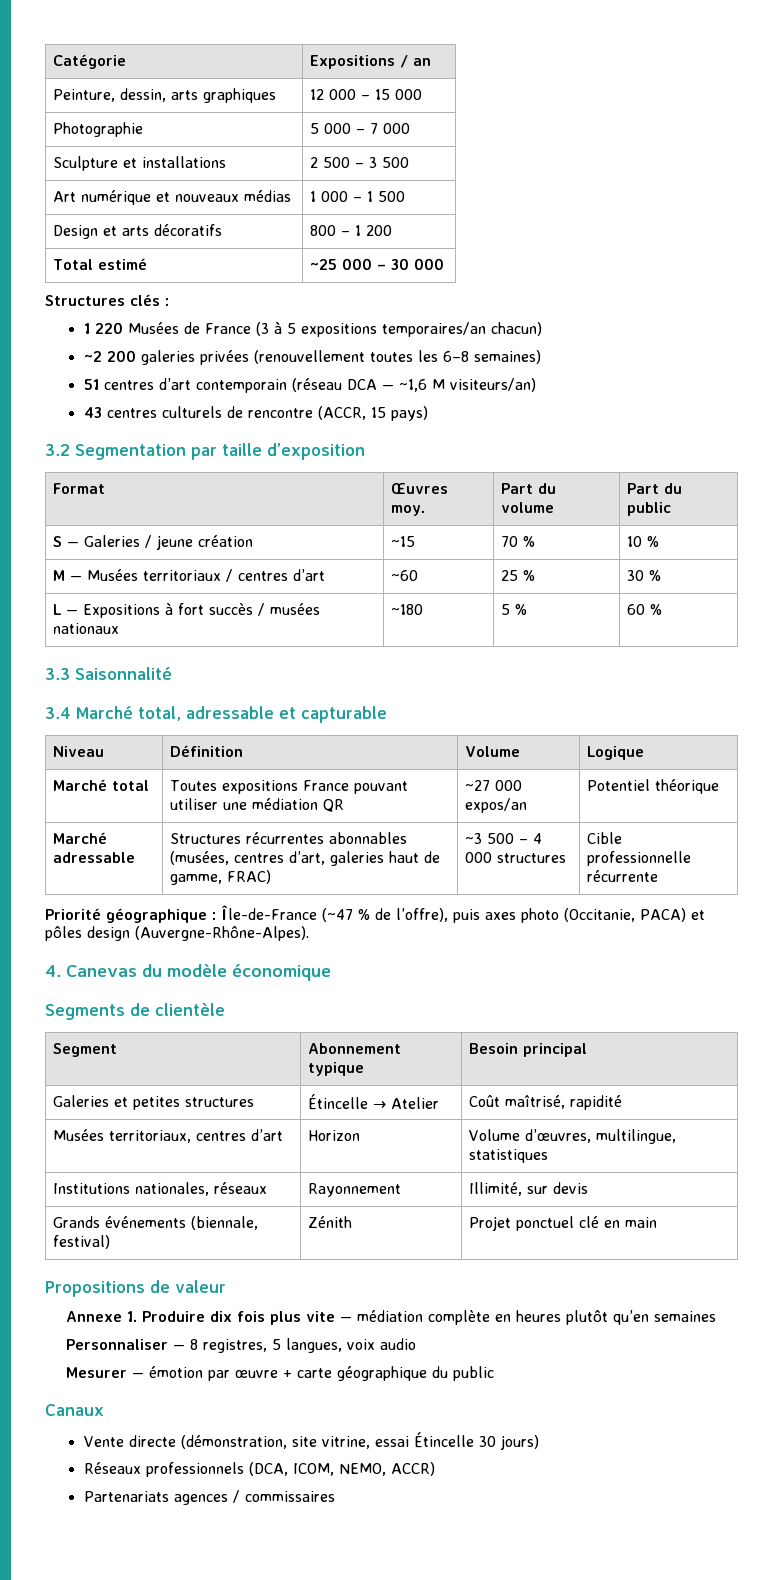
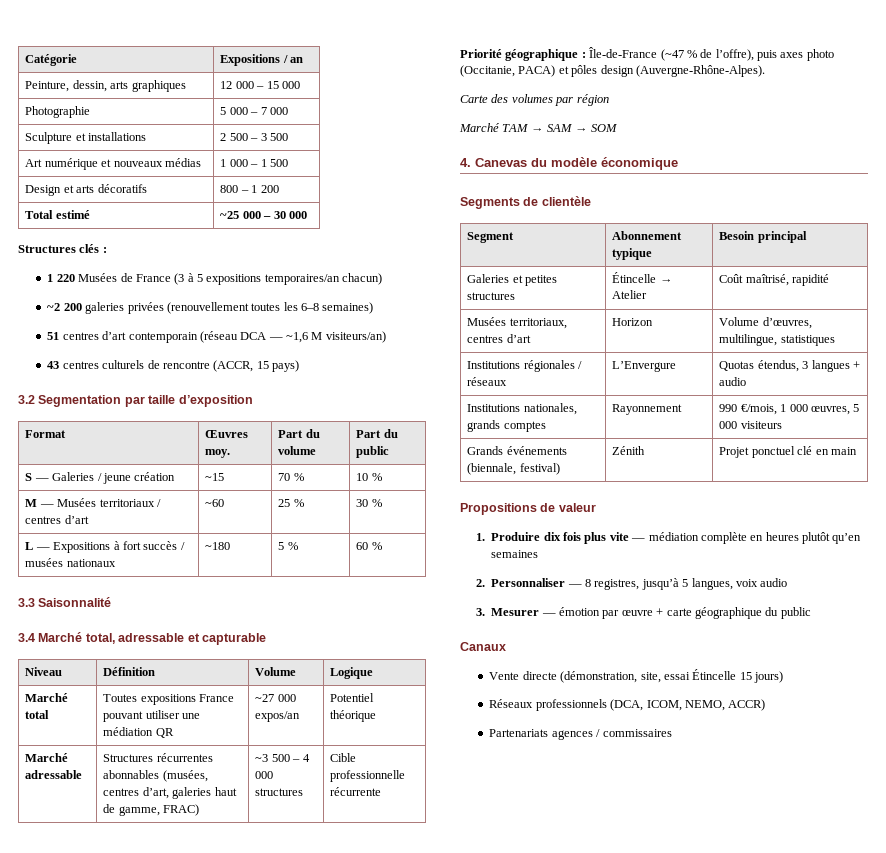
(309, 933) none -> [460,94,609,106] [459,123,617,132] // Carte des volumes par région // Marché TAM → SAM → SOM
(548, 1156) none -> [467,360,583,372] [467,377,508,386] [612,361,677,372] [719,360,860,372] [719,377,747,386] // Institutions régionales / réseaux | L’Envergure | Quotas étendus, 3 langues + audio
[213,1182,267,1194] réseaux -> [467,420,546,432] grands comptes
[468,1182,588,1196] Illimité, sur devis -> [719,404,860,415] [719,421,782,429] 990 €/mois, 1 000 œuvres, 5 000 visiteurs
[66,1311,123,1322] Annexe -> (596, 507) none
(717, 1316) none -> [475,579,485,587] 2.
(268, 1346) none -> [641,578,679,590] jusqu’à
(417, 1344) none -> [475,608,485,616] 3.
[291,1436,370,1449] site vitrine, -> [640,672,661,683] site,
[478,1436,496,1447] 30 -> [739,672,752,680] 15

